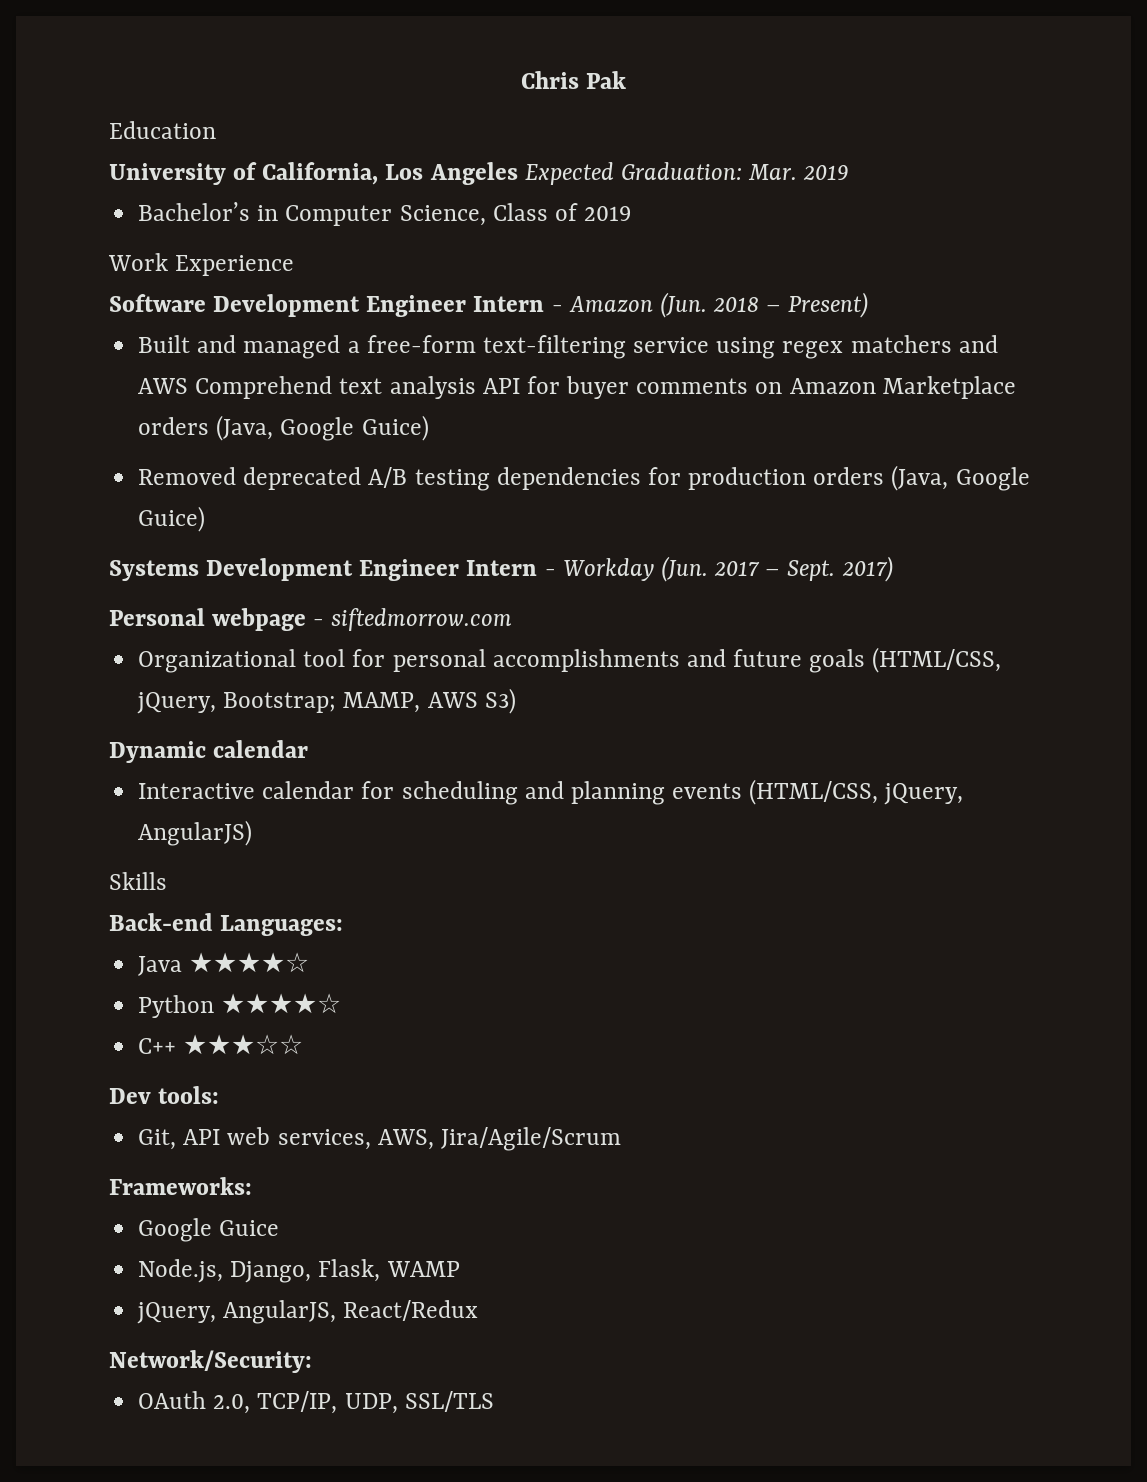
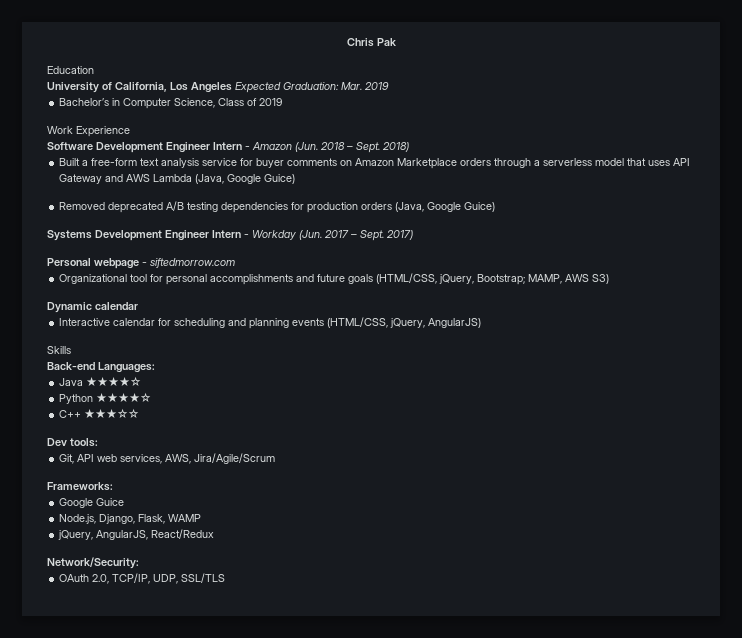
[788,292,869,318] Present) -> [356,142,409,153] Sept. 2018)
[197,335,998,359] [138,376,333,399] and managed a free-form text-filtering service using regex matchers and AWS Comprehend -> [82,158,138,166] a free-form
[482,378,520,394] API -> [202,158,238,166] service
(210, 426) none -> [494,158,691,168] [59,174,193,184] through a serverless model that uses API Gateway and AWS Lambda

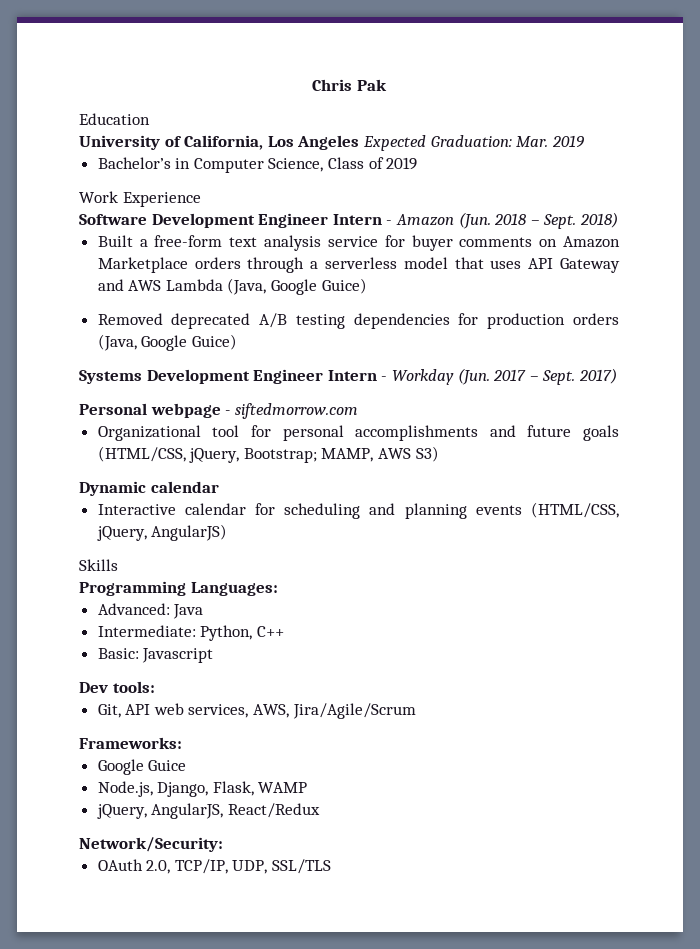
[47,362,95,370] Back-end -> [79,581,186,596] Programming
(155, 367) none -> [97,603,170,615] Advanced:
[86,376,142,386] [59,392,152,404] [59,408,140,418] ★★★★☆ // Python ★★★★☆ // C++ ★★★☆☆ -> [97,625,284,641] [97,648,214,663] // Intermediate: Python, C++ // Basic: Javascript

